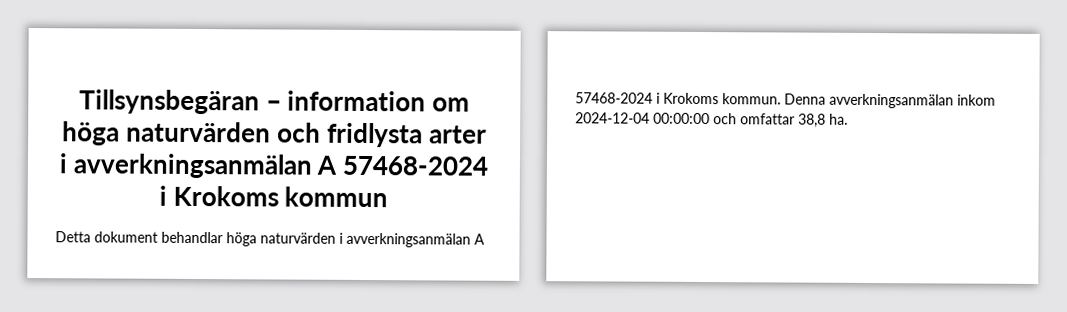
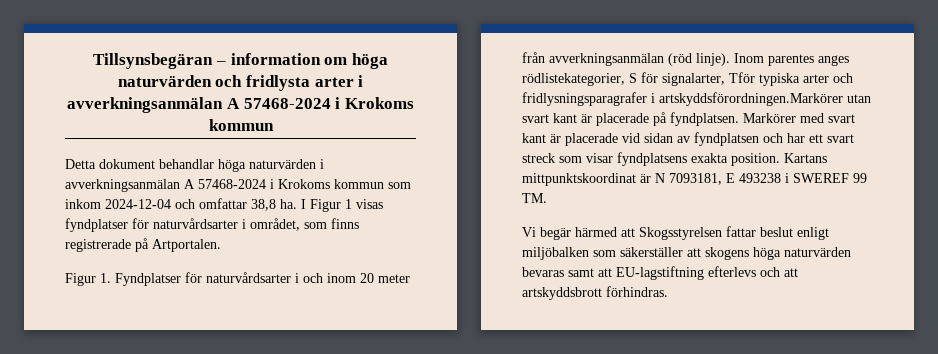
[722,93,954,109] kommun. Denna avverkningsanmälan -> [334,179,411,189] kommun som
[653,112,710,125] 00:00:00 -> (171, 204) none
(848, 119) none -> [301,199,383,212] [65,218,359,232] [65,238,221,252] [65,272,410,286] [522,52,849,66] [522,72,853,86] [522,92,871,106] [522,112,855,126] [522,132,854,146] [522,152,827,166] [522,173,867,186] [522,193,547,203] [522,226,829,240] [522,247,851,260] [522,266,798,280] [522,286,668,300] I Figur 1 visas fyndplatser för naturvårdsarter i området, som finns registrerade på Artportalen. // Figur 1. Fyndplatser för naturvårdsarter i och inom 20 meter från avverkningsanmälan (röd linje). Inom parentes anges rödlistekategorier, S för signalarter, Tför typiska arter och fridlysningsparagrafer i artskyddsförordningen.Markörer utan svart kant är placerade på fyndplatsen. Markörer med svart kant är placerade vid sidan av fyndplatsen och har ett svart streck som visar fyndplatsens exakta position. Kartans mittpunktskoordinat är N 7093181, E 493238 i SWEREF 99 TM. // Vi begär härmed att Skogsstyrelsen fattar beslut enligt miljöbalken som säkerställer att skogens höga naturvärden bevaras samt att EU-lagstiftning efterlevs och att artskyddsbrott förhindras.

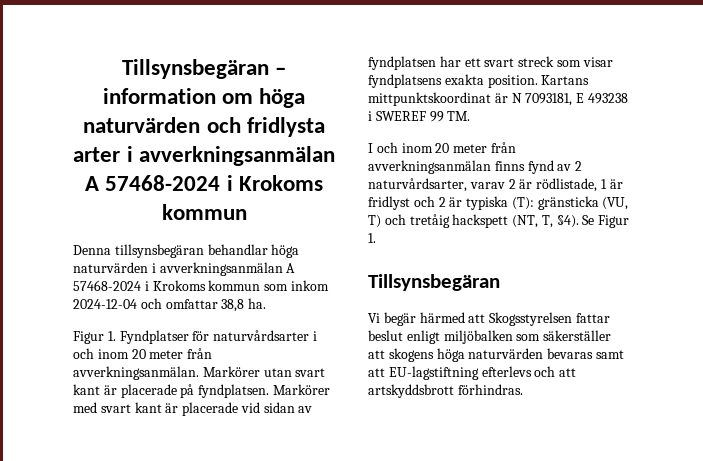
[65,159,155,169] Detta dokument -> [73,244,204,258] Denna tillsynsbegäran
[301,199,383,212] [65,218,359,232] [65,238,221,252] I Figur 1 visas fyndplatser för naturvårdsarter i området, som finns registrerade på Artportalen. -> (267, 303) none
[549,53,849,66] [522,72,853,86] [522,92,843,106] avverkningsanmälan (röd linje). Inom parentes anges rödlistekategorier, S för signalarter, Tför typiska arter och fridlysningsparagrafer i artskyddsförordningen.Markörer -> [73,366,260,380] avverkningsanmälan. Markörer
[763,133,783,143] och -> (436, 63) none
(547, 198) none -> [368,142,516,153] [368,160,583,174] [368,178,623,192] [368,196,629,210] [368,214,630,228] [368,233,376,243] [368,274,500,291] // I och inom 20 meter från avverkningsanmälan finns fynd av 2 naturvårdsarter, varav 2 är rödlistade, 1 är fridlyst och 2 är typiska (T): gränsticka (VU, T) och tretåig hackspett (NT, T, §4). Se Figur 1. // Tillsynsbegäran

